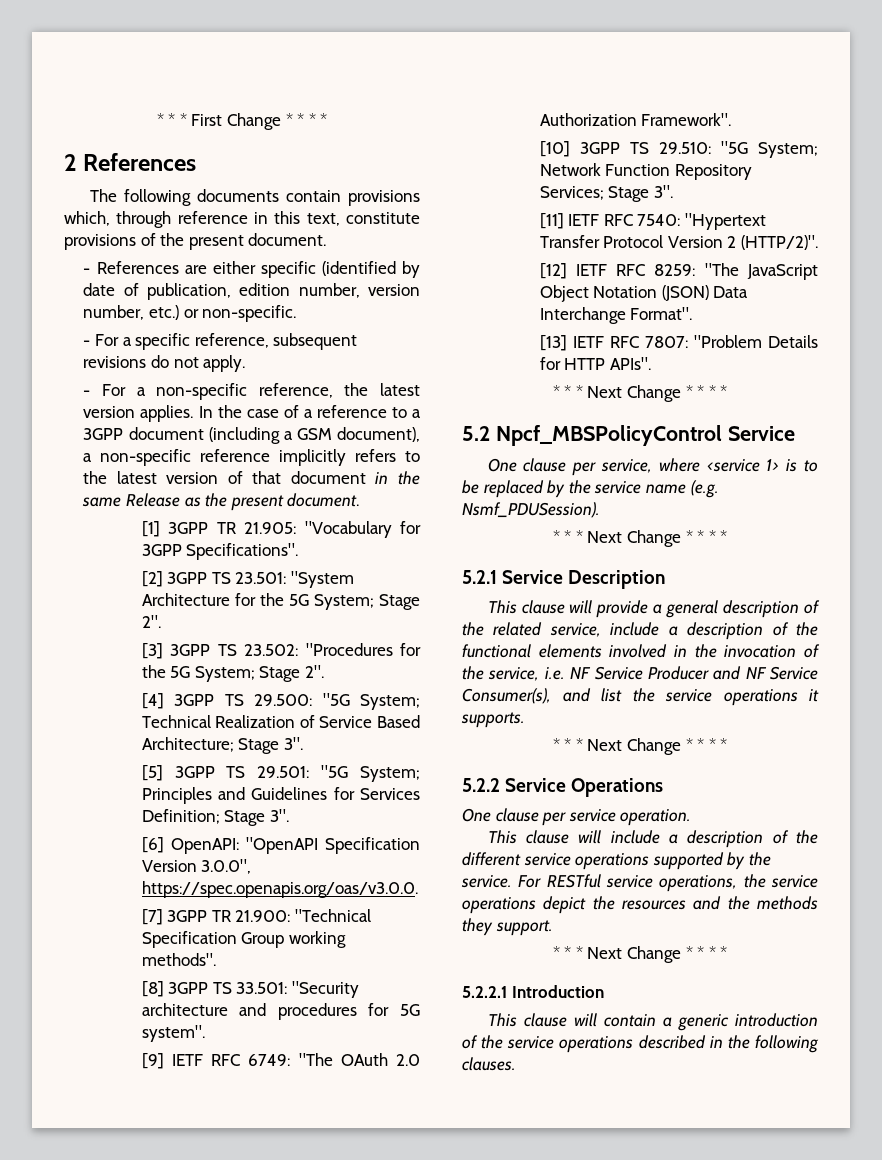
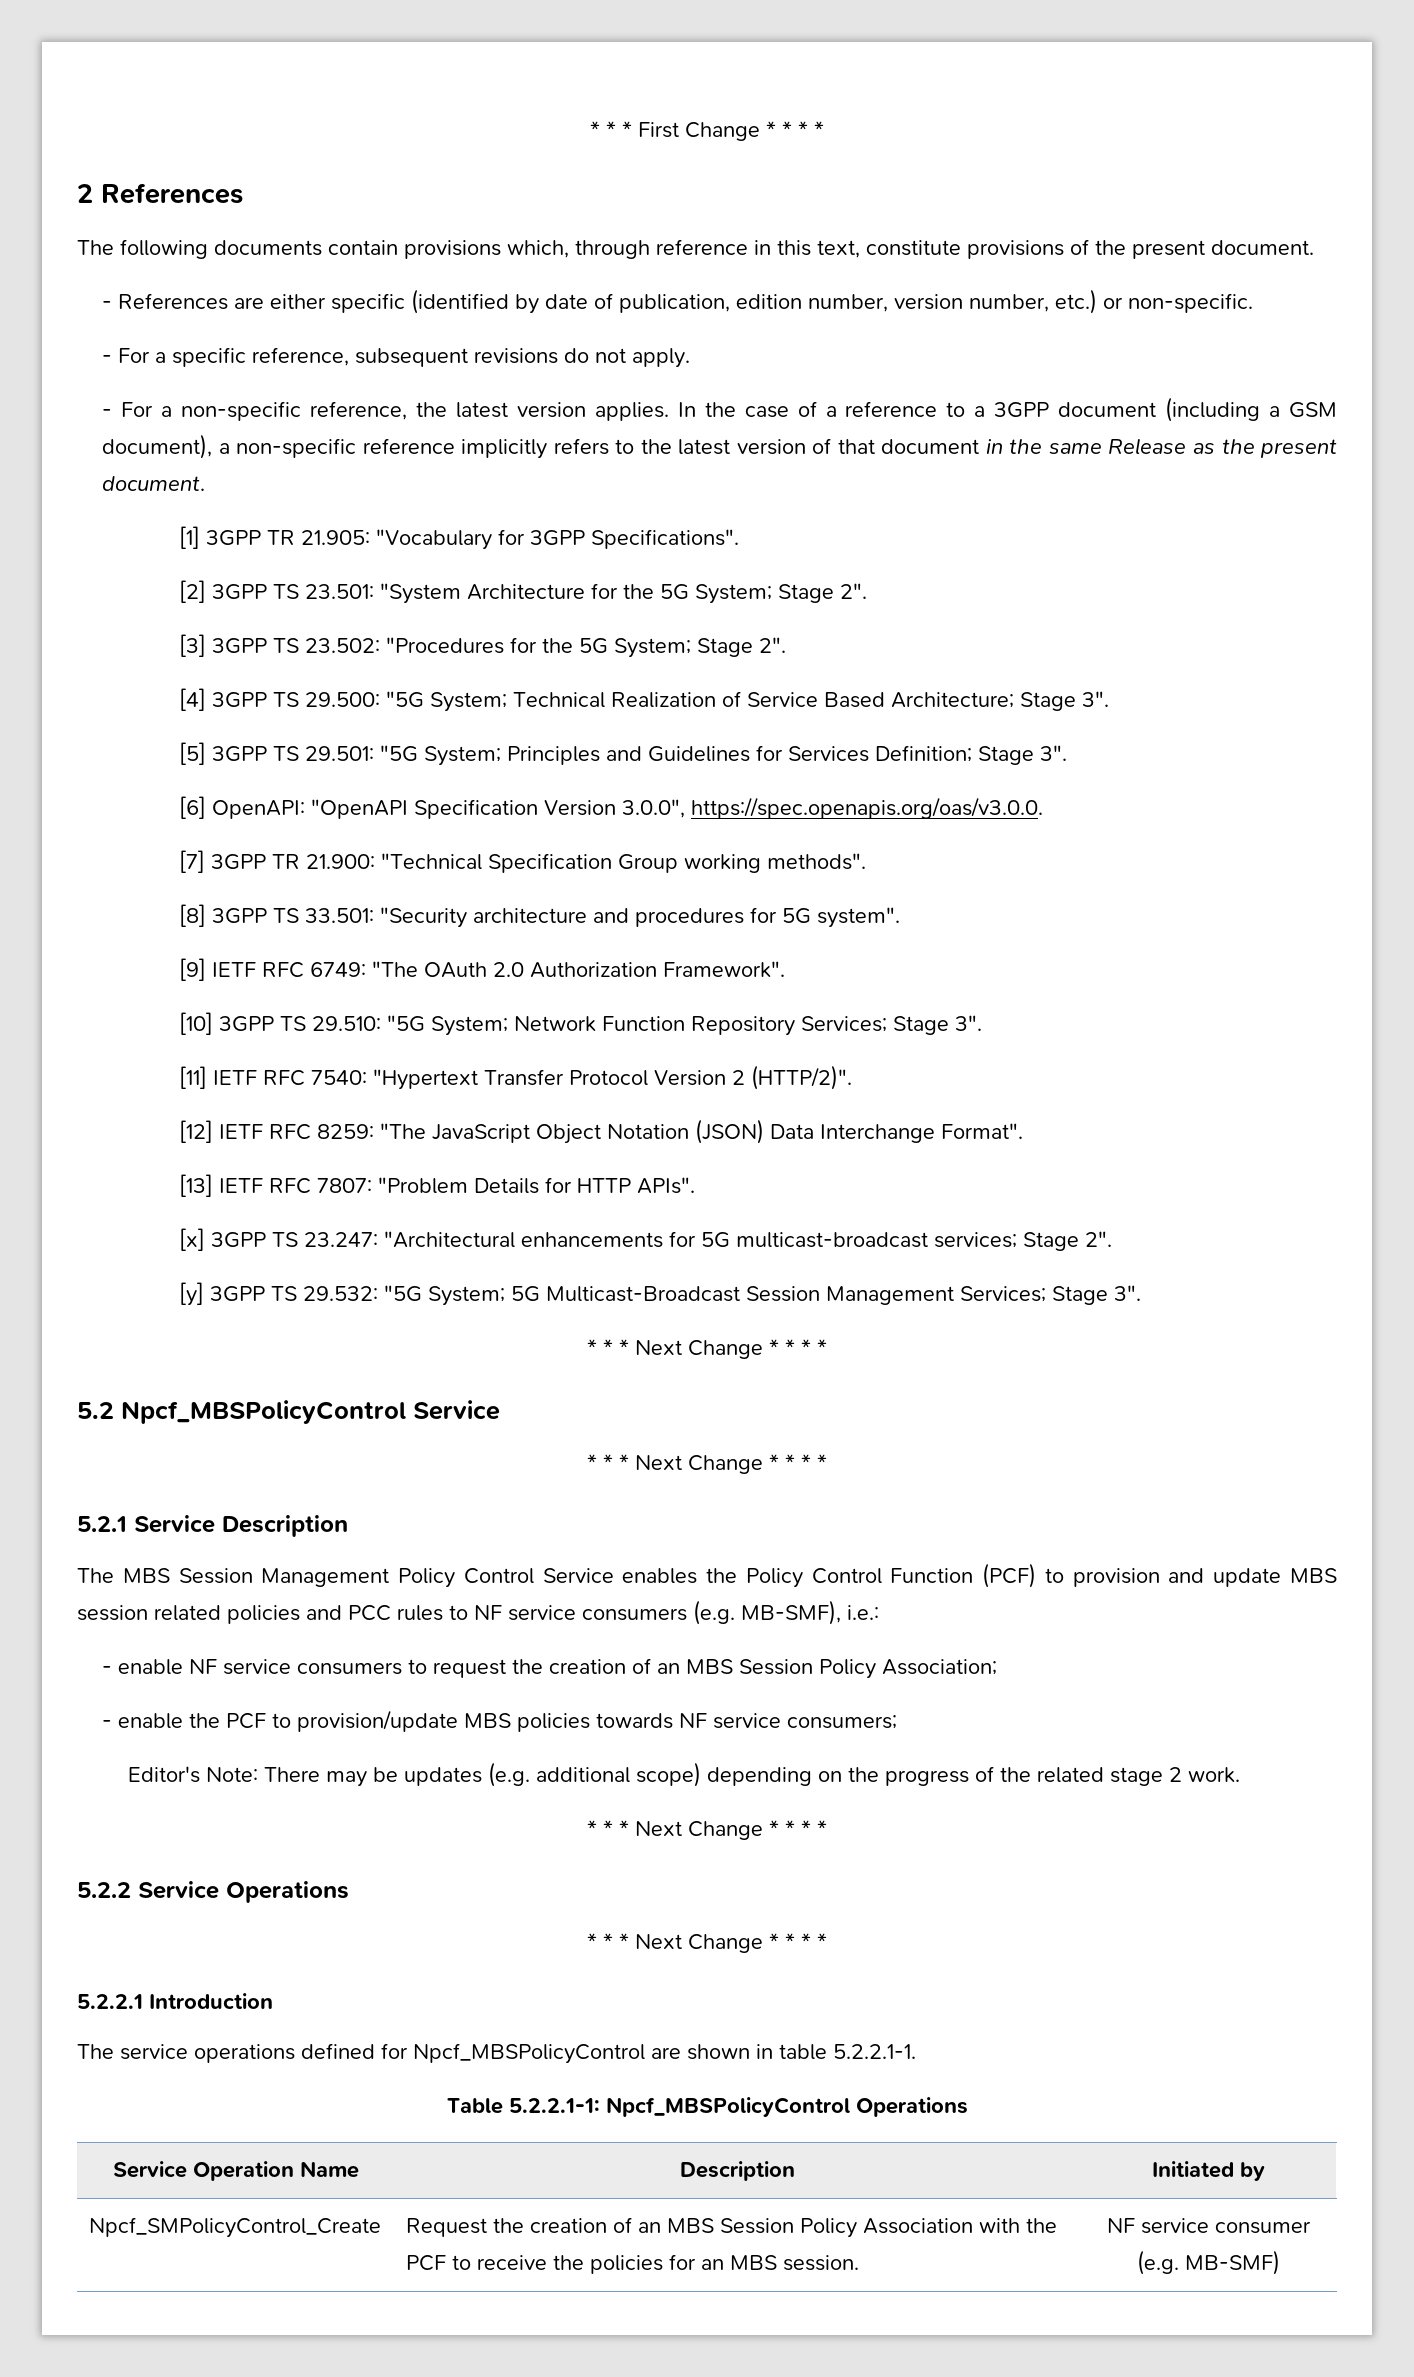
(651, 363) none -> [178,1228,1112,1251] [178,1282,1141,1306] // [x] 3GPP TS 23.247: "Architectural enhancements for 5G multicast-broadcast services; Stage 2". // [y] 3GPP TS 29.532: "5G System; 5G Multicast-Broadcast Session Management Services; Stage 3".
[487,458,818,476] [462,480,719,498] [462,502,600,518] // One clause per service, where <service 1> is to be replaced by the service name (e.g. Nsmf_PDUSession). -> (500, 1410) none
[487,600,820,618] [462,622,818,640] [462,644,820,658] [462,666,818,681] [462,688,819,706] [461,712,525,728] This clause will provide a general description of the related service, include a description of the functional elements involved in the invocation of the service, i.e. NF Service Producer and NF Service Consumer(s), and list the service operations it supports. -> [77,1563,1337,1588] [77,1600,879,1625] [102,1658,998,1679] [102,1710,898,1732] [127,1762,1240,1787] The MBS Session Management Policy Control Service enables the Policy Control Function (PCF) to provision and update MBS session related policies and PCC rules to NF service consumers (e.g. MB-SMF), i.e.: // - enable NF service consumers to request the creation of an MBS Session Policy Association; // - enable the PCF to provision/update MBS policies towards NF service consumers; // Editor's Note: There may be updates (e.g. additional scope) depending on the progress of the related stage 2 work.
[462,808,692,826] [487,830,818,848] [462,852,771,870] [461,874,818,892] [462,896,818,914] [462,918,553,936] // One clause per service operation. // This clause will include a description of the different service operations supported by the service. For RESTful service operations, the service operations depict the resources and the methods they support. -> (349, 1892) none
[487,1013,818,1031] [462,1035,819,1053] [462,1057,516,1071] This clause will contain a generic introduction of the service operations described in the following clauses. -> [77,2043,916,2064] [446,2097,968,2117] [113,2161,359,2181] [679,2161,795,2181] [1151,2161,1265,2181] [89,2217,382,2238] [406,2217,1058,2238] [406,2254,860,2274] [1106,2218,1311,2234] [1136,2250,1280,2275] The service operations defined for Npcf_MBSPolicyControl are shown in table 5.2.2.1-1. // Table 5.2.2.1-1: Npcf_MBSPolicyControl Operations // Service Operation Name | Description | Initiated by // Npcf_SMPolicyControl_Create | Request the creation of an MBS Session Policy Association with the PCF to receive the policies for an MBS session. | NF service consumer (e.g. MB-SMF)

